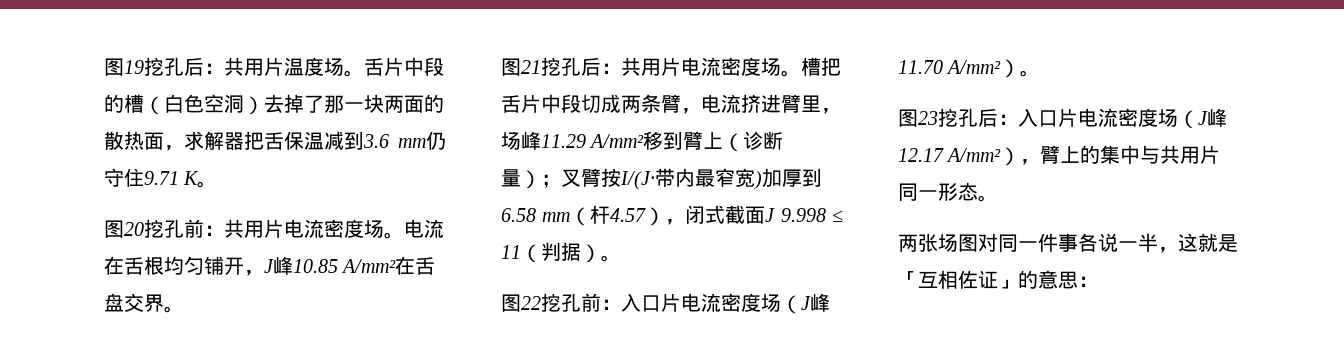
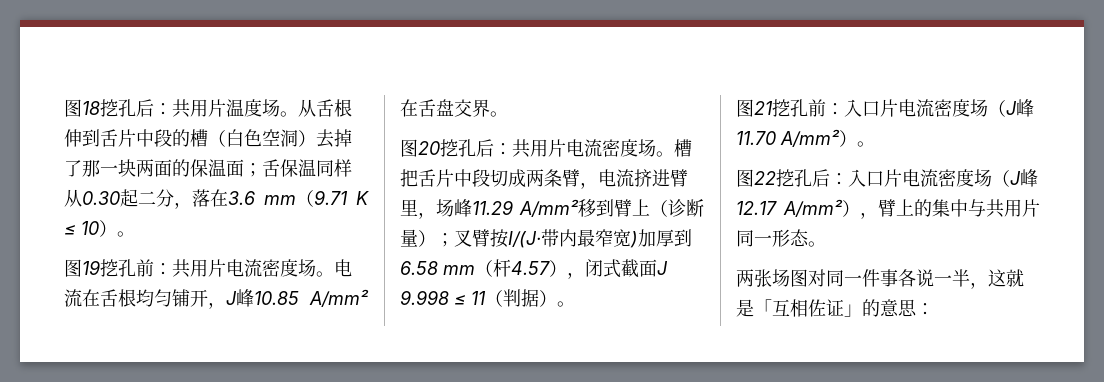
[104,58,144,76] 图19 -> [64,99,100,117] 图18
(364, 73) none -> [298,99,352,117] [64,129,100,147] 从舌根伸到
[104,131,364,151] 散热面，求解器把舌保温减到 -> [190,159,352,177] [64,189,228,209] 保温面；舌保温同样从0.30起二分，落在
[426,131,446,150] [104,168,144,187] 仍守住 -> [296,190,314,207] （
[197,181,218,188] [104,220,144,238] 。 // 图20 -> [64,220,135,237] [64,259,101,277] ≤ 10）。 // 图19
[521,60,541,74] 21 -> [418,141,441,155] 20
[521,296,541,310] 22 -> [754,101,773,115] 21
[918,111,938,125] 23 -> [754,171,776,185] 22

